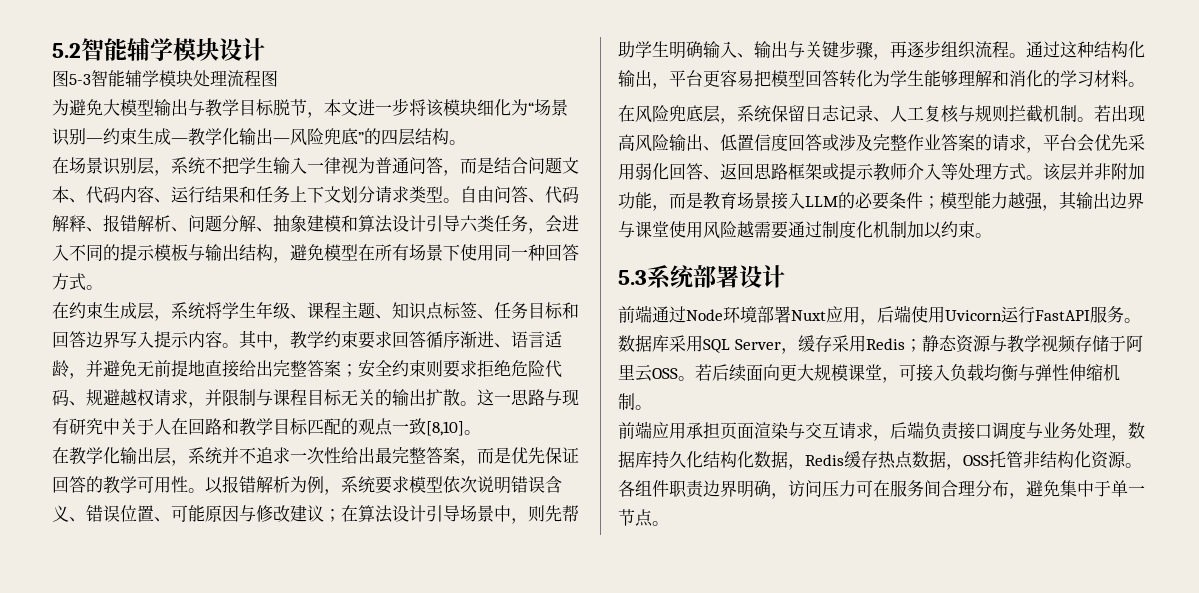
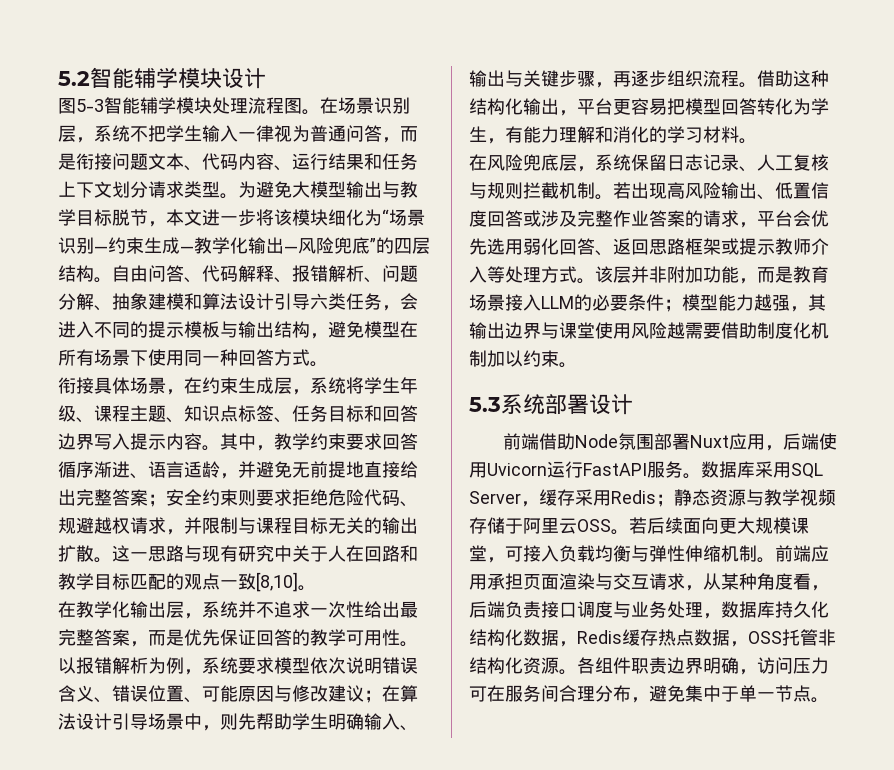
(278, 78) // -> [302,97,410,115] [58,125,418,143] [58,153,418,171] [58,181,238,199] 。在场景识别层，系统不把学生输入一律视为普通问答，而是衔接问题文本、代码内容、运行结果和任务上下文划分请求类型。
[52,157,579,176] [52,186,460,204] // 在场景识别层，系统不把学生输入一律视为普通问答，而是结合问题文本、代码内容、运行结果和任务上下文划分请求类型。 -> (112, 280) none
(103, 287) none -> [58,377,184,395] 衔接具体场景，
[1026,41,1060,58] 通过 -> [757,70,793,87] 借助
[924,70,958,87] 能够 -> [487,126,559,144] ，有能力
[1128,134,1145,151] 采 -> [487,238,505,255] 选
[788,221,822,238] 通过 -> [721,322,757,339] 借助
[652,306,757,323] 通过Node环境 -> [539,433,655,450] 借助Node氛围
(652, 407) // -> (775, 560) none
(890, 438) none -> [703,573,829,591] 从某种角度看，

